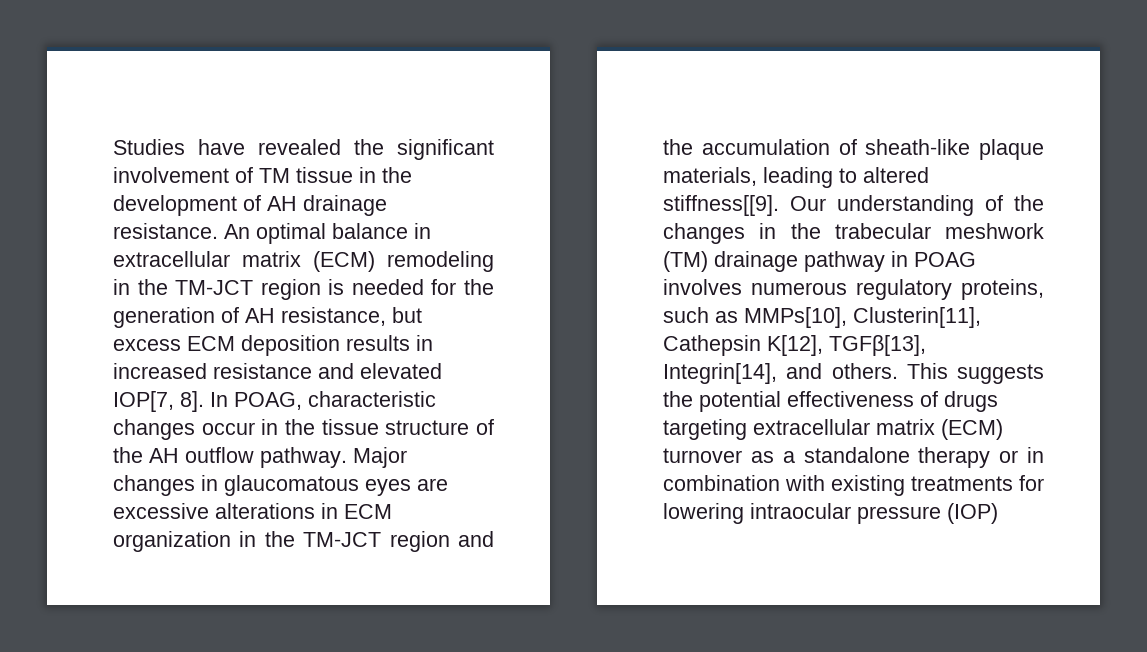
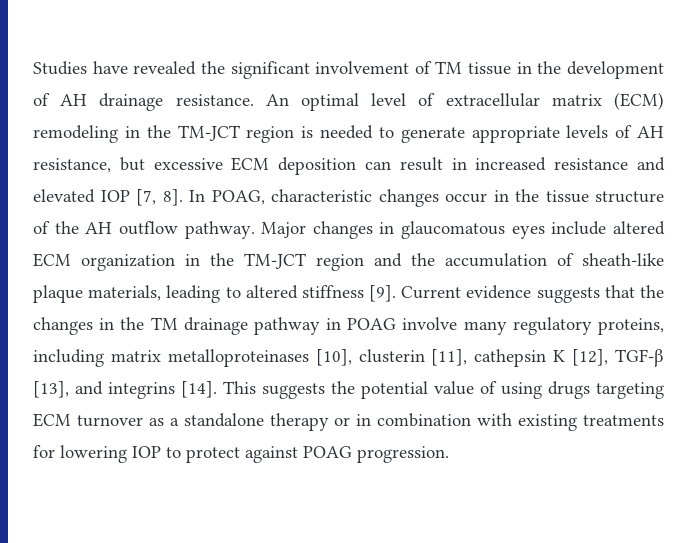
[332,223,431,239] balance in -> [371,93,436,106] level of
[431,279,494,295] [113,307,215,328] for the generation -> [378,125,609,143] to generate appropriate levels
[113,339,181,351] excess -> [153,158,223,170] excessive
[346,335,410,351] results -> [365,157,443,171] can result
[113,391,174,412] IOP[7, -> [100,189,156,206] IOP [7,
[417,478,448,491] [113,503,338,519] are excessive alterations in -> [551,221,665,235] include altered
[663,195,1003,216] stiffness[[9]. Our understanding of -> [301,285,635,303] stiffness [9]. Current evidence suggests that
[834,223,1044,239] [663,251,708,272] trabecular meshwork (TM) -> [150,317,178,330] TM
[663,279,1044,300] [663,307,981,328] [663,335,926,356] [663,363,1044,384] [663,391,998,412] [663,419,1003,440] involves numerous regulatory proteins, such as MMPs[10], Clusterin[11], Cathepsin K[12], TGFβ[13], Integrin[14], and others. This suggests the potential effectiveness of drugs targeting extracellular matrix (ECM) -> [402,317,664,335] [33,349,665,367] [33,381,664,399] [33,413,71,427] involve many regulatory proteins, including matrix metalloproteinases [10], clusterin [11], cathepsin K [12], TGF-β [13], and integrins [14]. This suggests the potential value of using drugs targeting ECM
[750,503,998,524] intraocular pressure (IOP) -> [132,446,449,463] IOP to protect against POAG progression.

